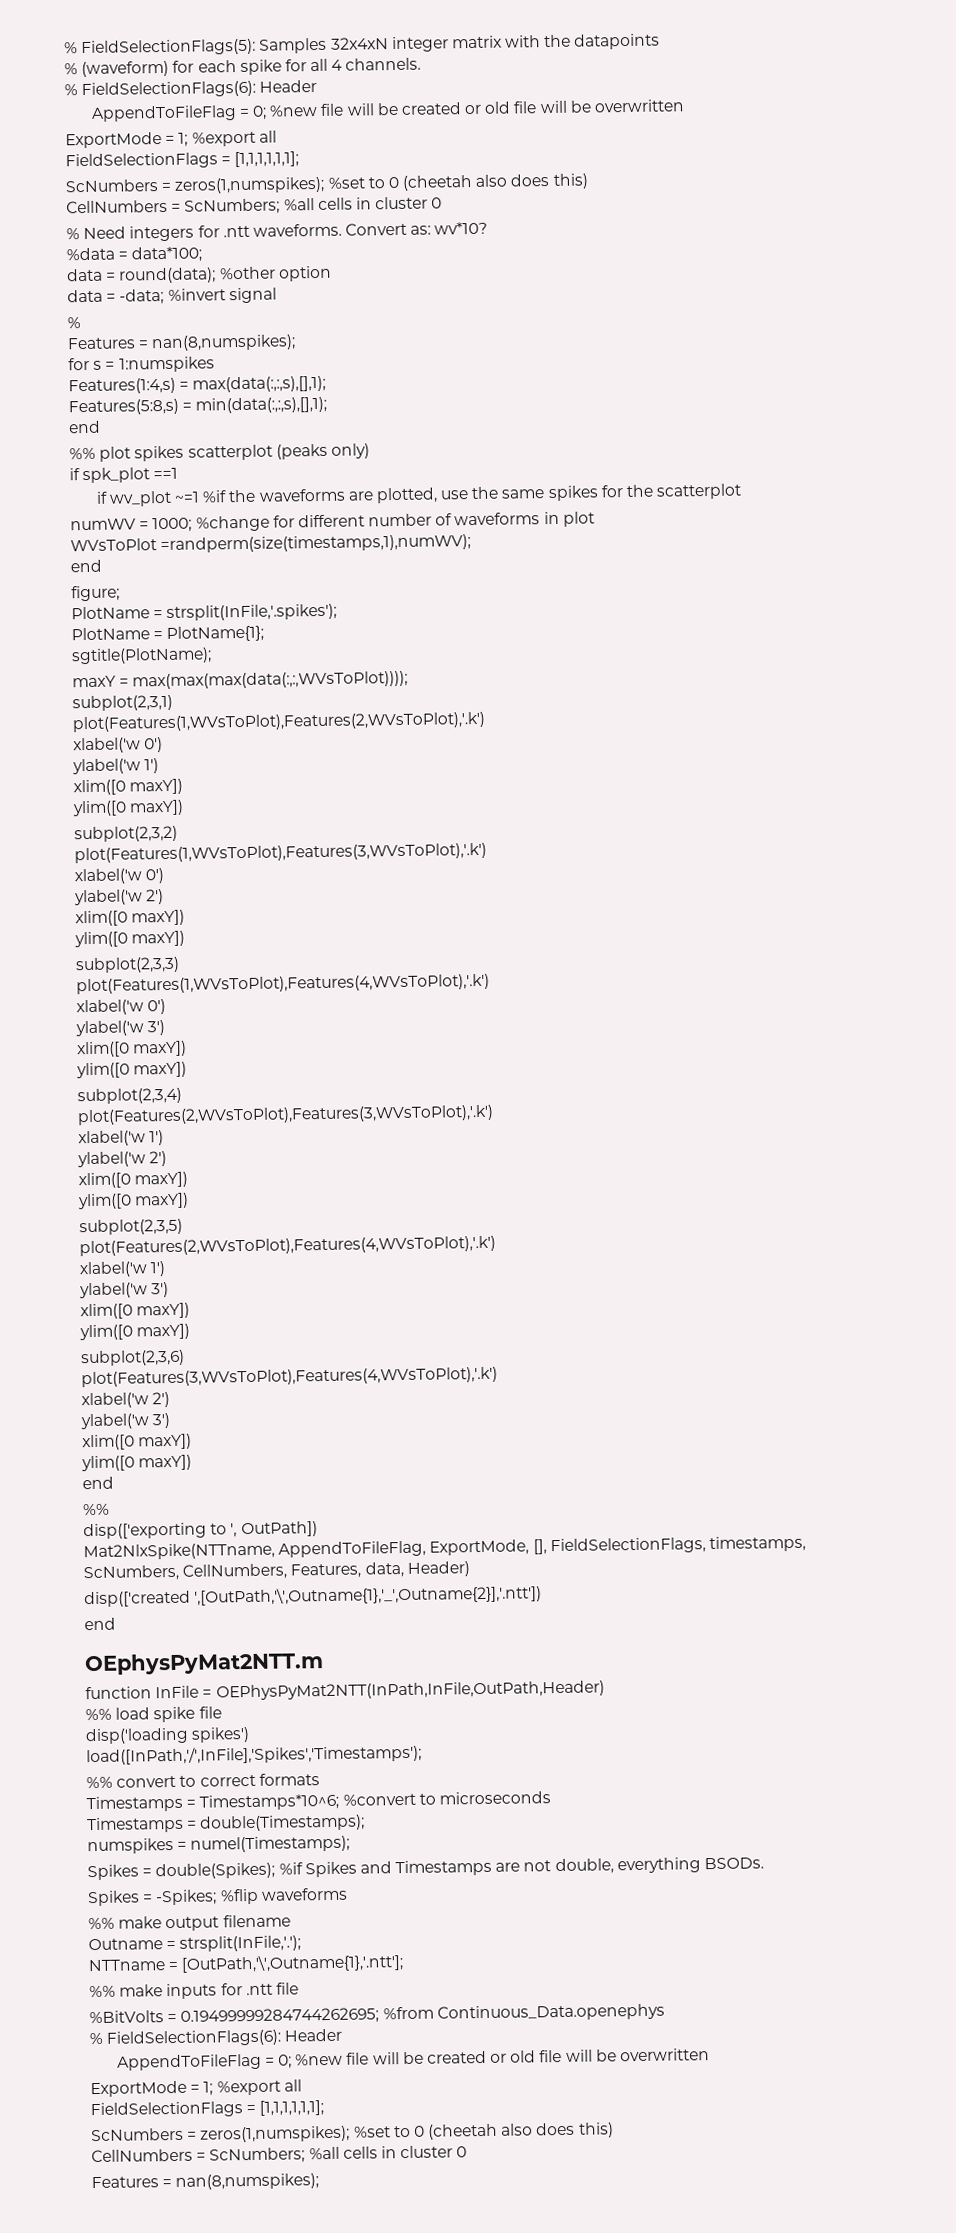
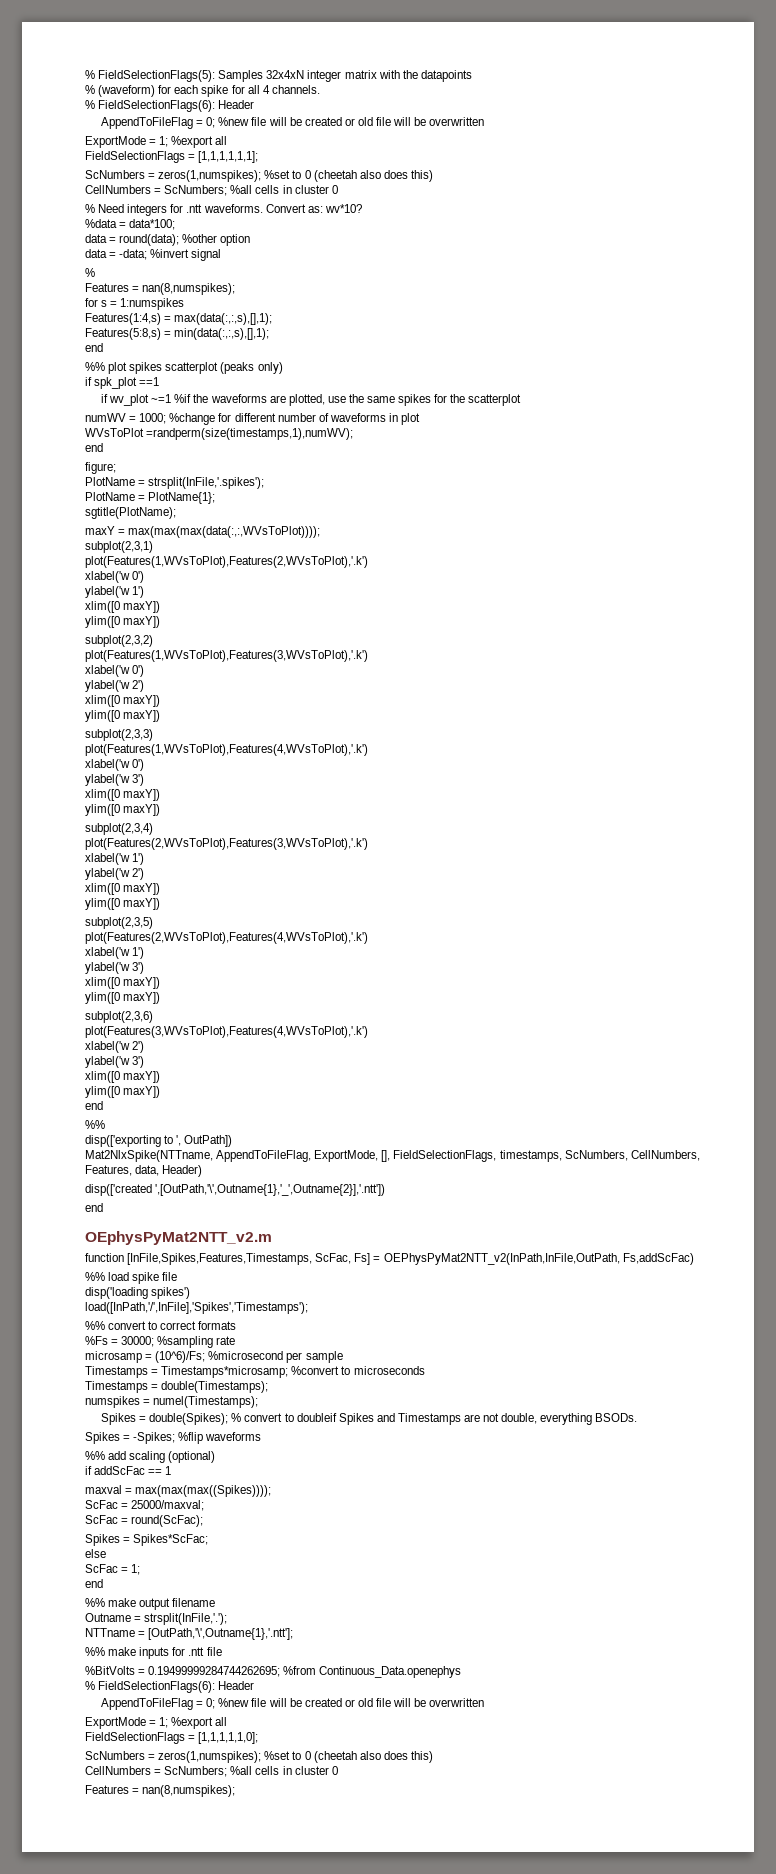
[84,1652,324,1676] OEphysPyMat2NTT.m -> [85,1231,272,1245] OEphysPyMat2NTT_v2.m
[155,1680,605,1701] InFile = OEPhysPyMat2NTT(InPath,InFile,OutPath,Header) -> [127,1253,694,1265] [InFile,Spikes,Features,Timestamps, ScFac, Fs] = OEPhysPyMat2NTT_v2(InPath,InFile,OutPath, Fs,addScFac)
[86,1793,340,1813] // Timestamps = Timestamps*10^6; -> [85,1336,236,1348] [85,1351,343,1363] [85,1366,289,1378] // %Fs = 30000; %sampling rate // microsamp = (10^6)/Fs; %microsecond per sample // Timestamps = Timestamps*microsamp;
[278,1862,303,1875] %if -> [231,1413,337,1422] % convert to doubleif
(348, 1894) none -> [85,1451,216,1463] [85,1466,172,1475] [85,1485,272,1497] [85,1500,205,1511] [85,1515,204,1527] [85,1534,209,1546] [85,1549,106,1558] [85,1564,141,1575] [85,1579,103,1588] // %% add scaling (optional) // if addScFac == 1 // maxval = max(max(max((Spikes)))); // ScFac = 25000/maxval; // ScFac = round(ScFac); // Spikes = Spikes*ScFac; // else // ScFac = 1; // end
[259,2100,325,2116] [1,1,1,1,1,1]; -> [198,1732,259,1744] [1,1,1,1,1,0];

